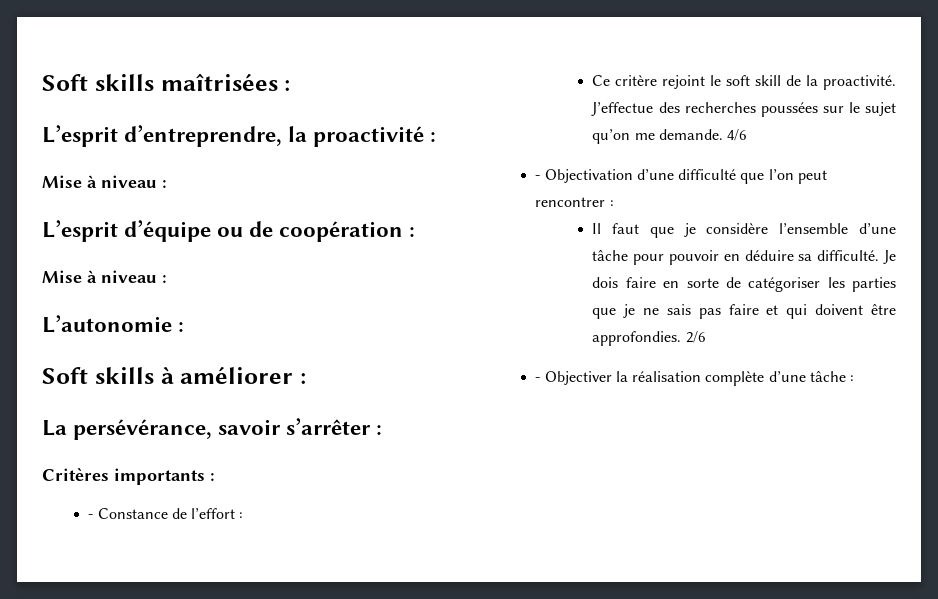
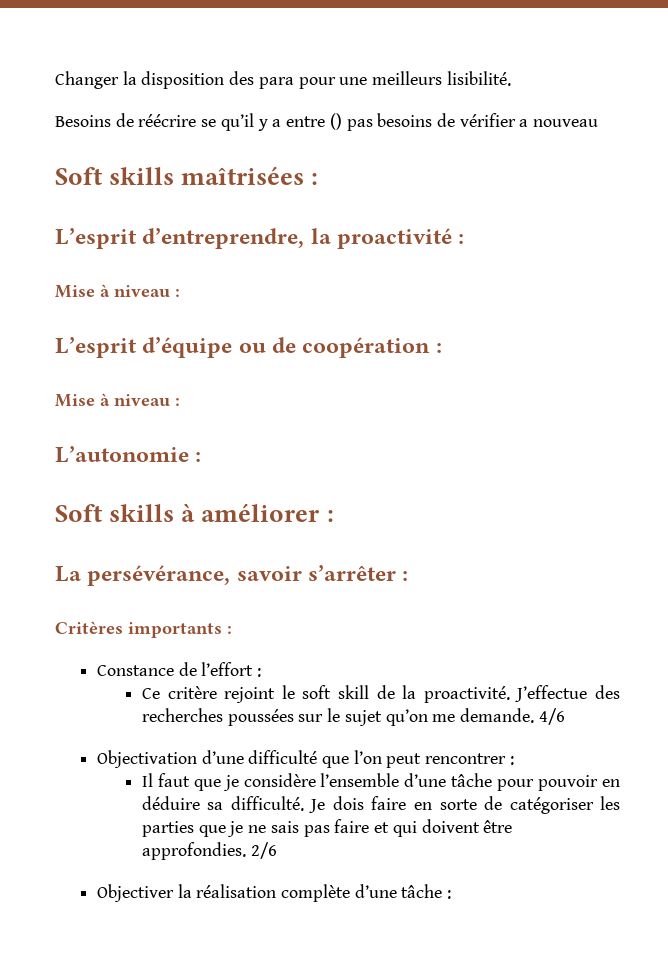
(42, 82) none -> [55,71,511,89] [55,113,599,131] Changer la disposition des para pour une meilleurs lisibilité. // Besoins de réécrire se qu’il y a entre () pas besoins de vérifier a nouveau //
[88,514,94,519] - -> (232, 630) none
[535,175,541,180] - -> (565, 716) none
[535,377,541,382] - -> (277, 850) none

